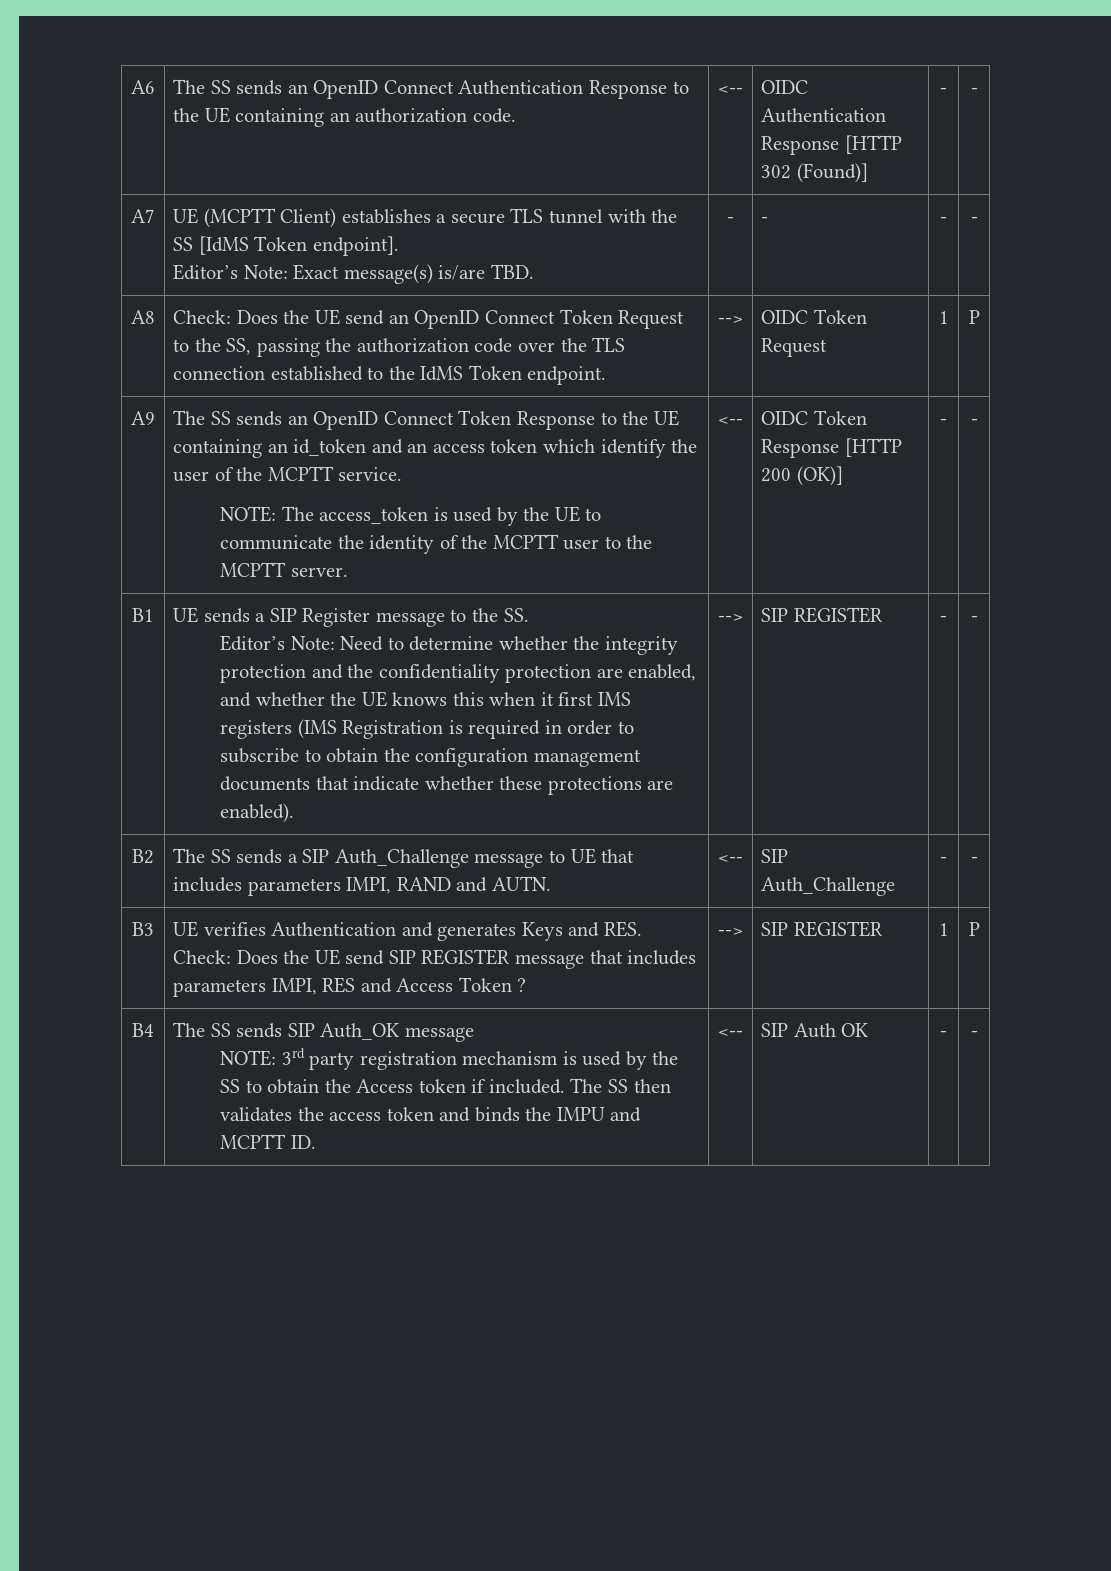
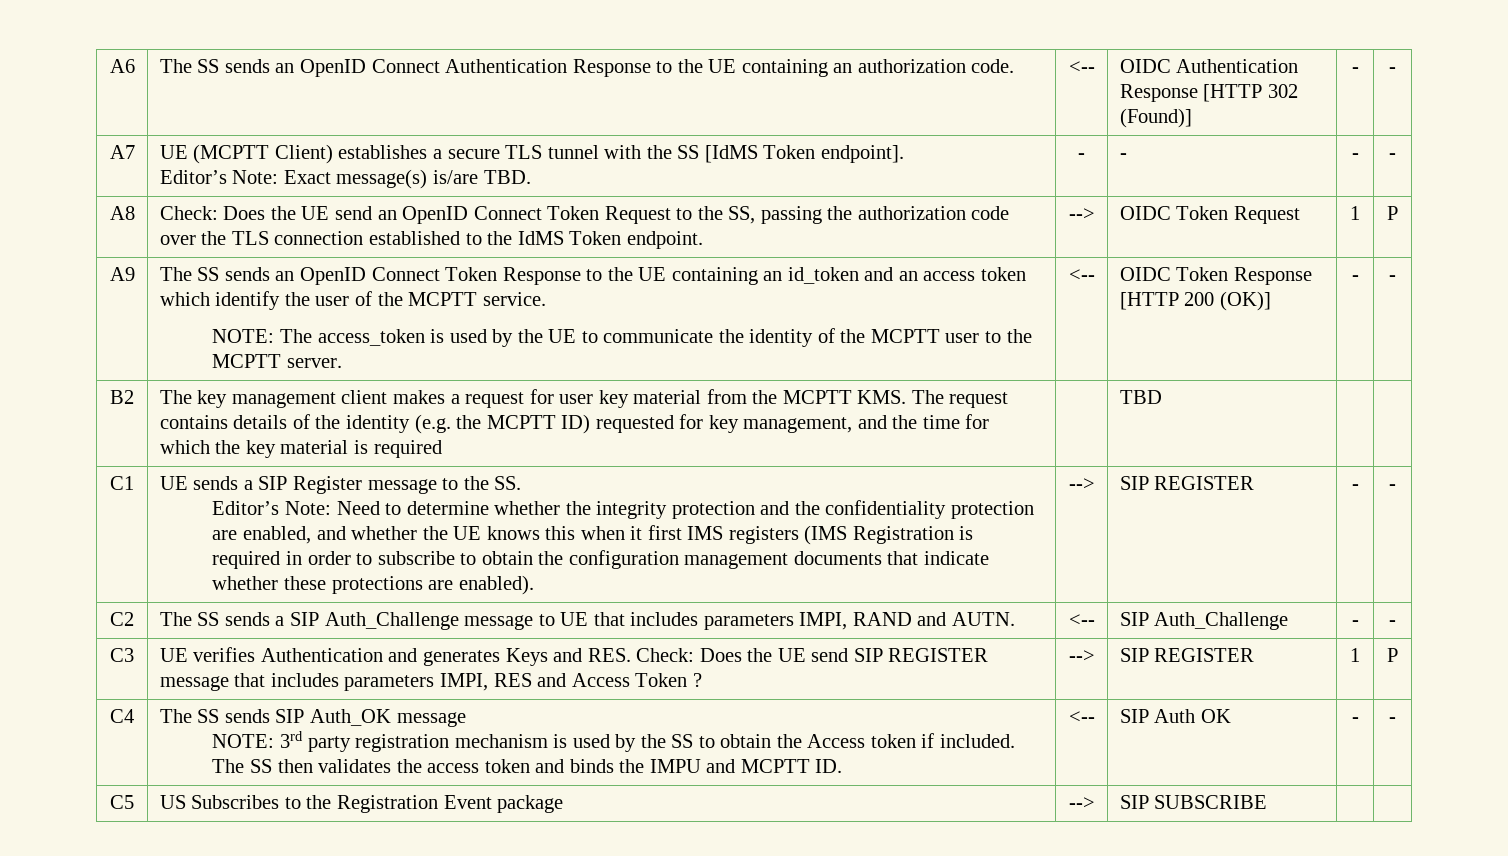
[132,608,154,622] B1 -> [110,390,134,404] [159,389,1009,408] [159,414,990,434] [159,440,442,458] [1119,390,1162,404] [110,476,134,490] B2 | The key management client makes a request for user key material from the MCPTT KMS. The request contains details of the identity (e.g. the MCPTT ID) requested for key management, and the time for which the key material is required | | TBD | | // C1
[132,849,154,864] B2 -> [110,612,134,626] C2
[132,922,154,936] B3 -> [110,648,134,662] C3
[132,1023,154,1037] B4 -> [110,709,134,723] C4
(978, 1034) none -> [110,795,134,809] [159,795,564,813] [1068,797,1095,809] [1119,795,1268,809] // C5 | US Subscribes to the Registration Event package | --> | SIP SUBSCRIBE | |

